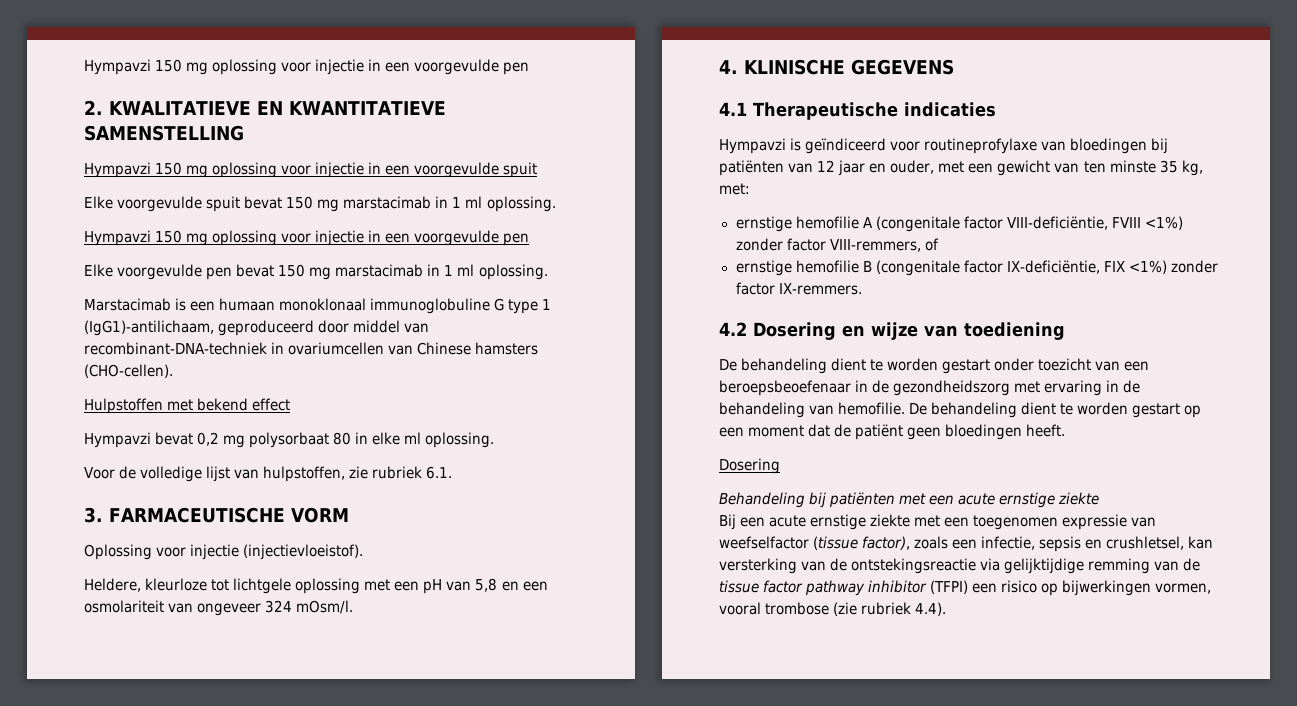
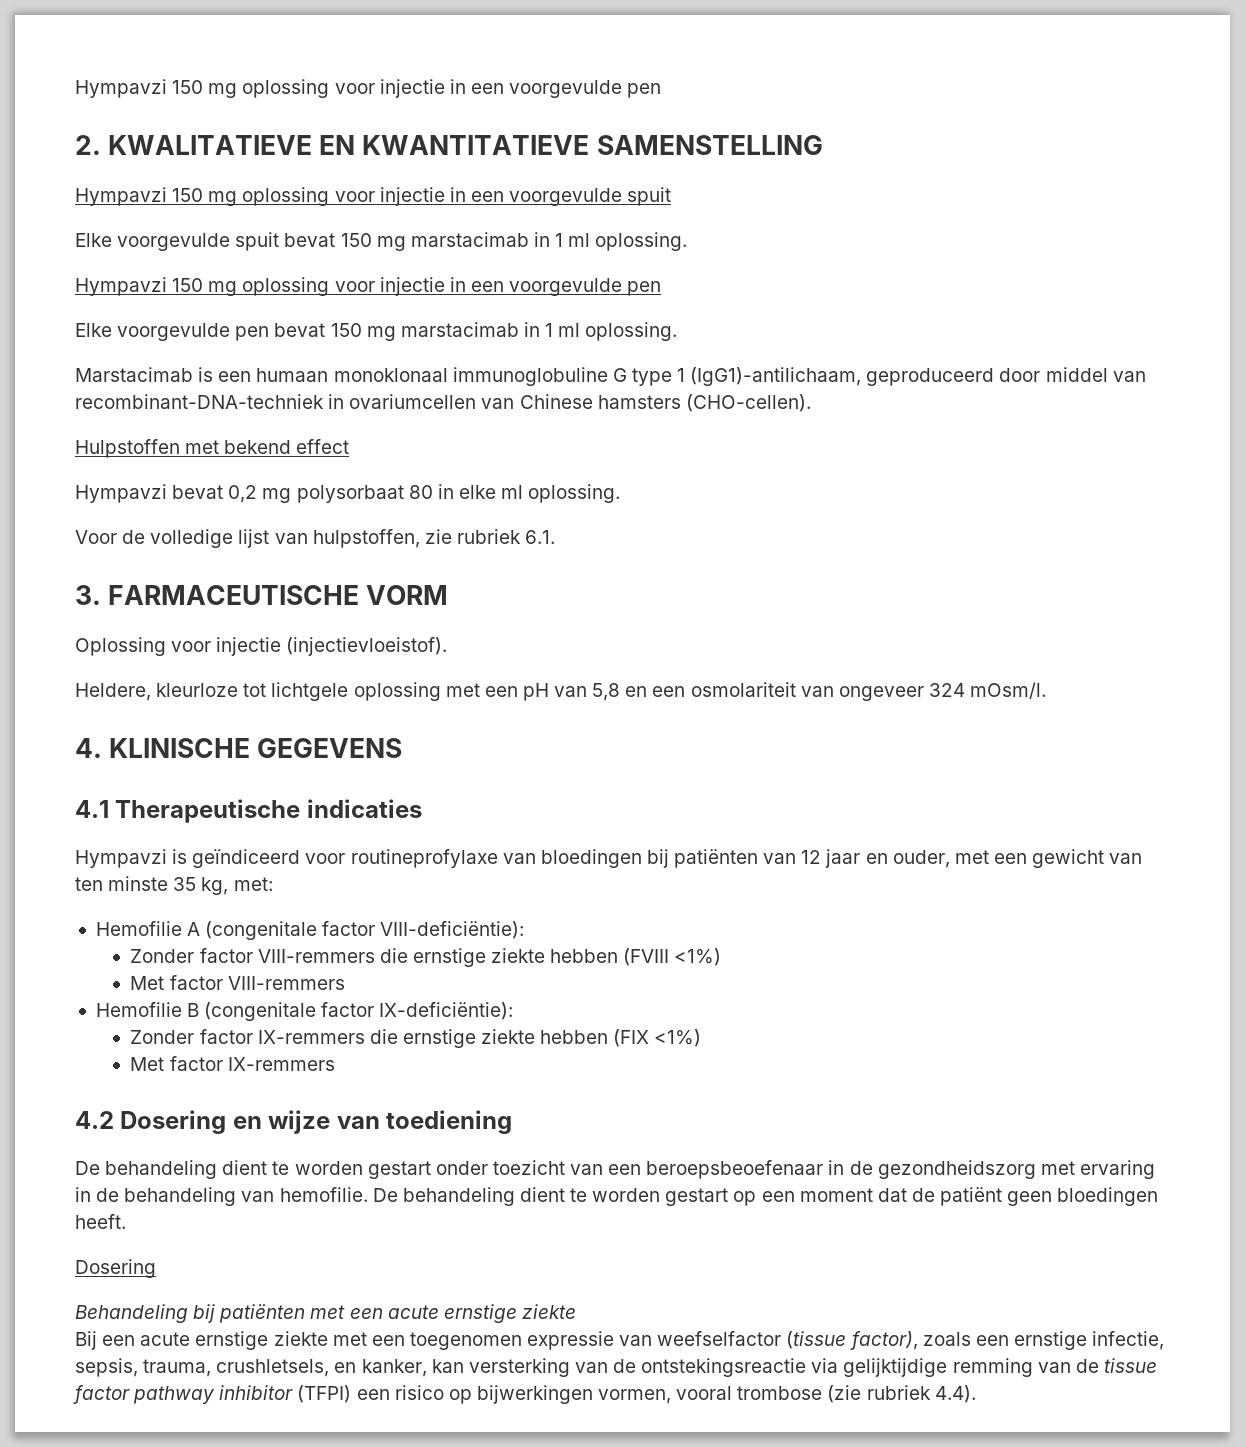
[735,216,859,232] ernstige hemofilie -> [95,921,182,936] Hemofilie
[1006,216,1183,230] [735,238,939,252] [735,260,1218,276] [735,282,862,295] VIII-deficiëntie, FVIII <1%) zonder factor VIII-remmers, of // ernstige hemofilie B (congenitale factor IX-deficiëntie, FIX <1%) zonder factor IX-remmers. -> [380,921,525,939] [130,948,722,967] [130,975,345,990] [95,1002,514,1021] [130,1029,702,1048] [130,1056,335,1071] VIII-deficiëntie): // Zonder factor VIII-remmers die ernstige ziekte hebben (FVIII <1%) // Met factor VIII-remmers // Hemofilie B (congenitale factor IX-deficiëntie): // Zonder factor IX-remmers die ernstige ziekte hebben (FIX <1%) // Met factor IX-remmers
[981,536,1185,552] infectie, sepsis en crushletsel, -> [1013,1331,1165,1350] [75,1358,427,1377] ernstige infectie, sepsis, trauma, crushletsels, en kanker,

